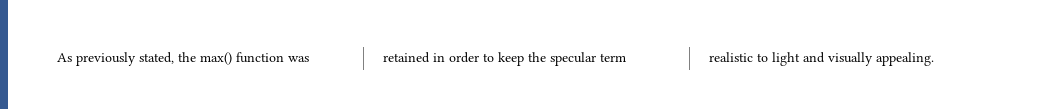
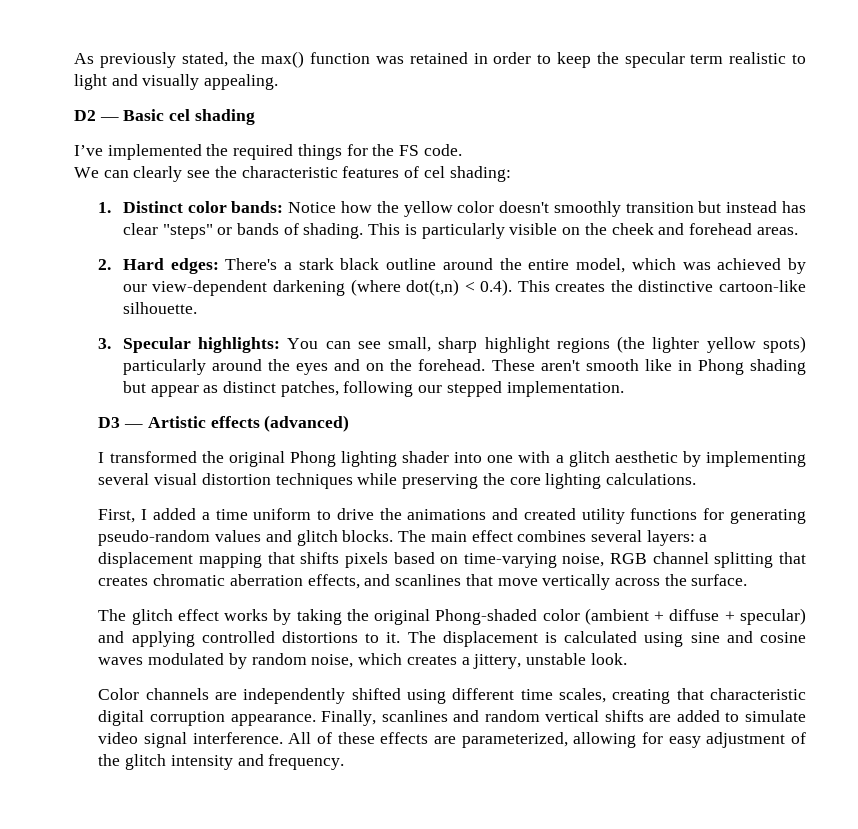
(934, 59) none -> [74,109,255,125] [74,144,462,160] [74,166,511,182] [98,201,806,217] [122,223,798,239] [98,258,806,274] [122,279,806,296] [122,302,197,314] [98,336,806,353] [122,359,806,375] [122,381,624,397] [98,415,350,432] [98,451,806,467] [98,473,696,489] [98,508,806,524] [98,530,708,546] [98,552,806,568] [98,574,748,590] [98,608,807,625] [98,631,807,647] [98,653,627,669] [98,688,806,704] [98,710,806,726] [98,732,806,748] [98,754,345,770] // D2 — Basic cel shading // I’ve implemented the required things for the FS code. // We can clearly see the characteristic features of cel shading: // 1. Distinct color bands: Notice how the yellow color doesn't smoothly transition but instead has clear "steps" or bands of shading. This is particularly visible on the cheek and forehead areas. // 2. Hard edges: There's a stark black outline around the entire model, which was achieved by our view-dependent darkening (where dot(t,n) < 0.4). This creates the distinctive cartoon-like silhouette. // 3. Specular highlights: You can see small, sharp highlight regions (the lighter yellow spots) particularly around the eyes and on the forehead. These aren't smooth like in Phong shading but appear as distinct patches, following our stepped implementation. // D3 — Artistic effects (advanced) // I transformed the original Phong lighting shader into one with a glitch aesthetic by implementing several visual distortion techniques while preserving the core lighting calculations. // First, I added a time uniform to drive the animations and created utility functions for generating pseudo-random values and glitch blocks. The main effect combines several layers: a displacement mapping that shifts pixels based on time-varying noise, RGB channel splitting that creates chromatic aberration effects, and scanlines that move vertically across the surface. // The glitch effect works by taking the original Phong-shaded color (ambient + diffuse + specular) and applying controlled distortions to it. The displacement is calculated using sine and cosine waves modulated by random noise, which creates a jittery, unstable look. // Color channels are independently shifted using different time scales, creating that characteristic digital corruption appearance. Finally, scanlines and random vertical shifts are added to simulate video signal interference. All of these effects are parameterized, allowing for easy adjustment of the glitch intensity and frequency.

